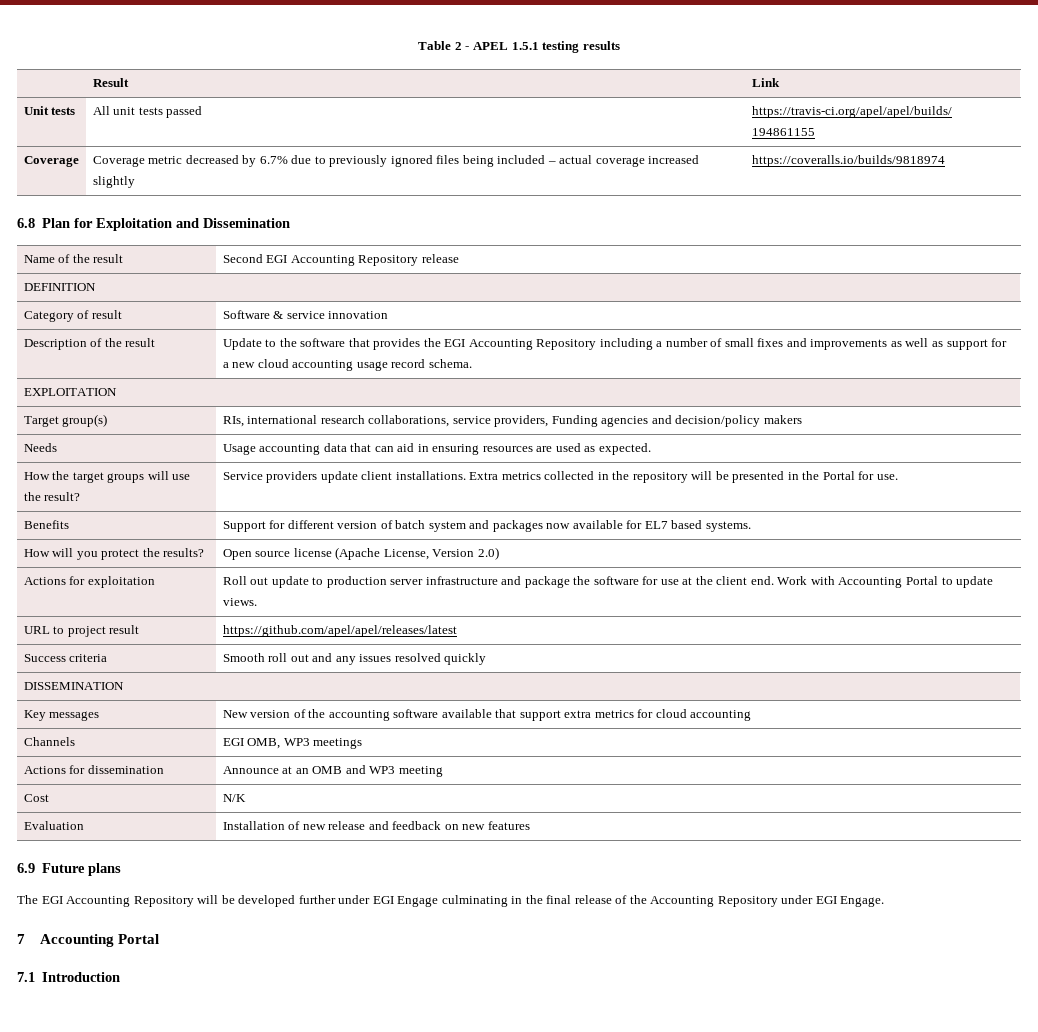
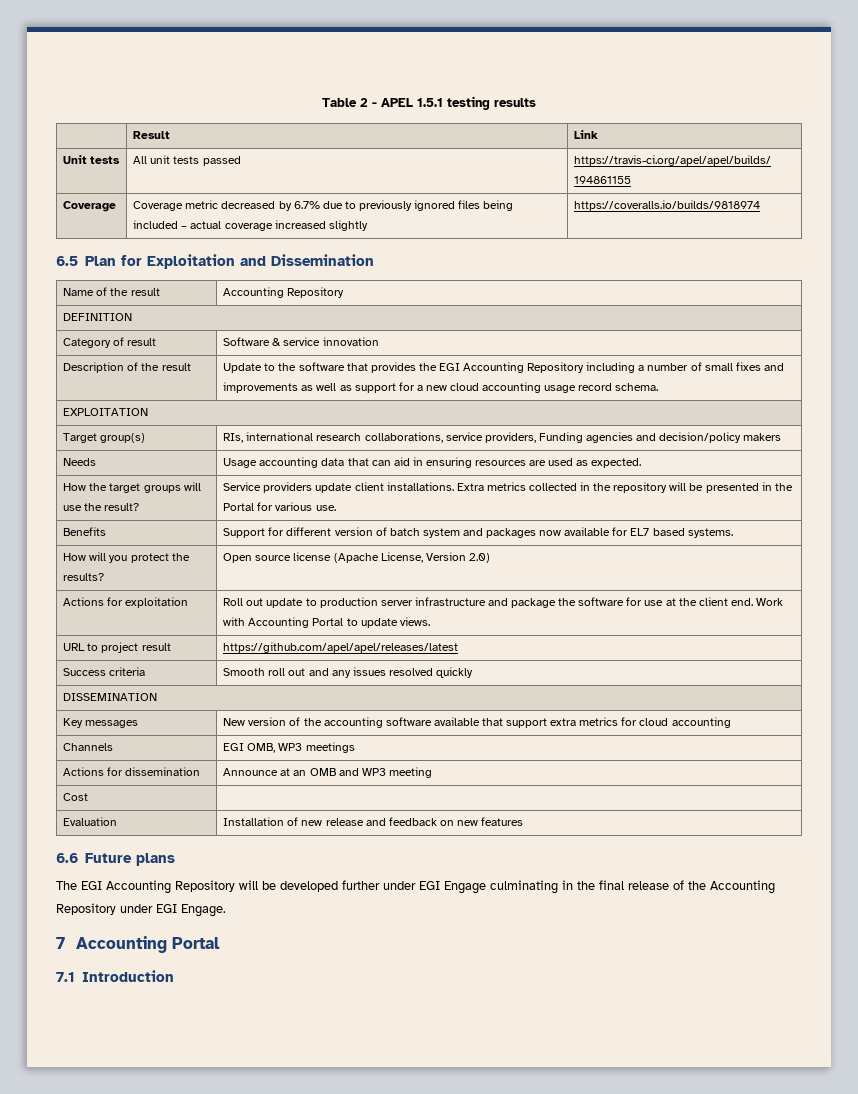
[17,218,35,228] 6.8 -> [56,256,78,266] 6.5
[222,254,459,266] Second EGI Accounting Repository release -> [223,287,345,298] Accounting Repository
(875, 475) none -> [275,502,313,511] various
[222,794,246,802] N/K -> (89, 797) none
[17,863,35,873] 6.9 -> [56,853,78,863] 6.6

